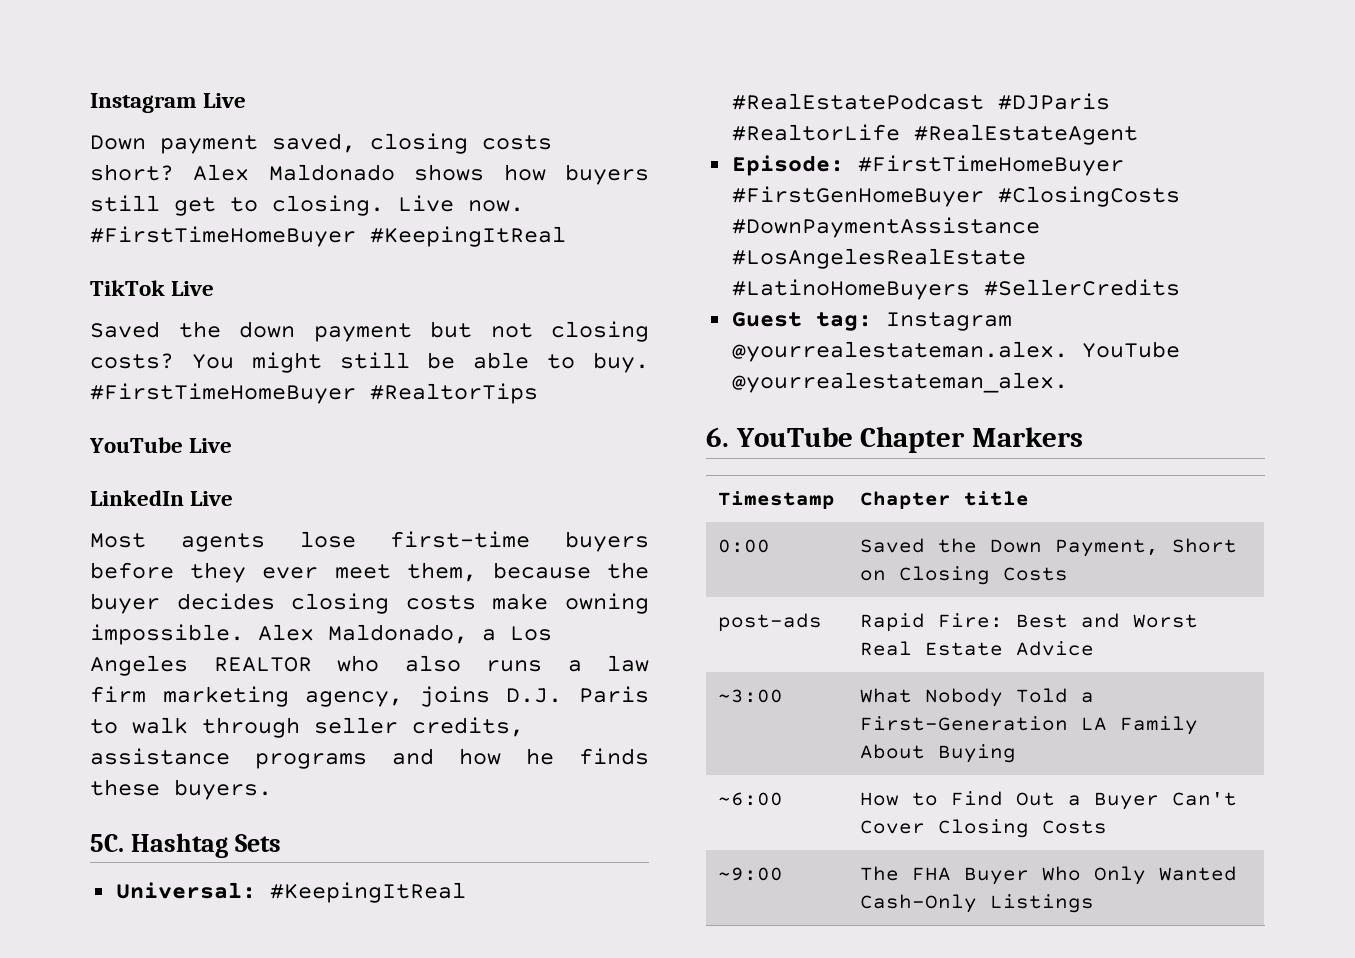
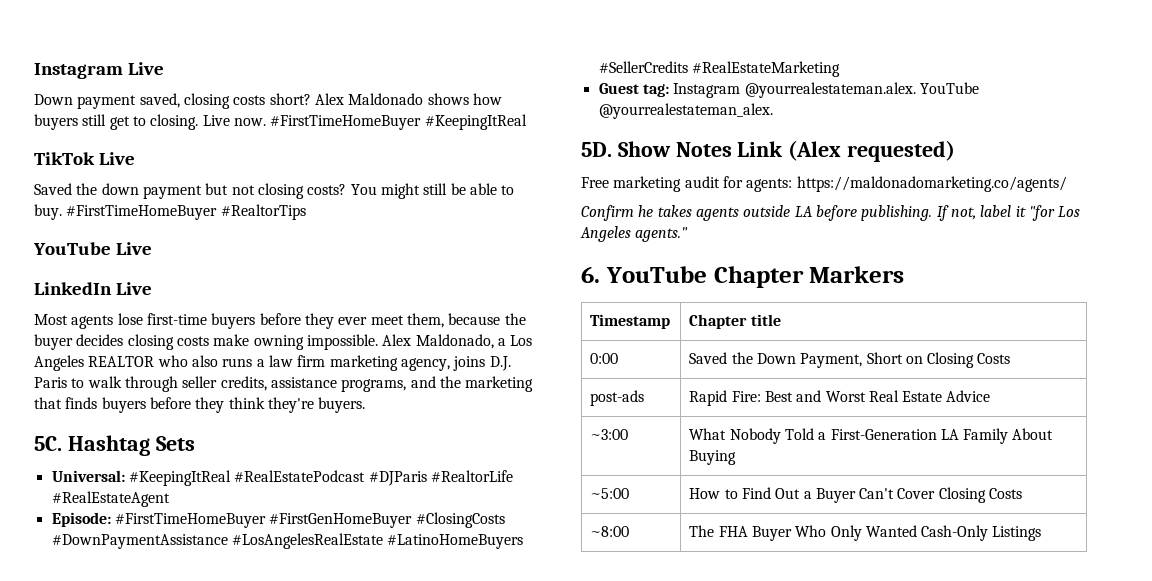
[255,748,649,769] [90,779,160,796] programs and how he finds these -> [341,376,534,392] [34,397,314,413] programs, and the marketing that finds buyers before they think they're
(1180, 287) none -> [691,61,840,77] #RealEstateMarketing
(1068, 382) none -> [581,140,956,162] [581,176,1067,192] [581,205,1081,221] [580,226,689,242] // 5D. Show Notes Link (Alex requested) // Free marketing audit for agents: https://maldonadomarketing.co/agents/ // Confirm he takes agents outside LA before publishing. If not, label it "for Los Angeles agents."
[718,792,784,806] ~6:00 -> [590,488,630,499] ~5:00
[718,867,784,881] ~9:00 -> [590,526,630,537] ~8:00

